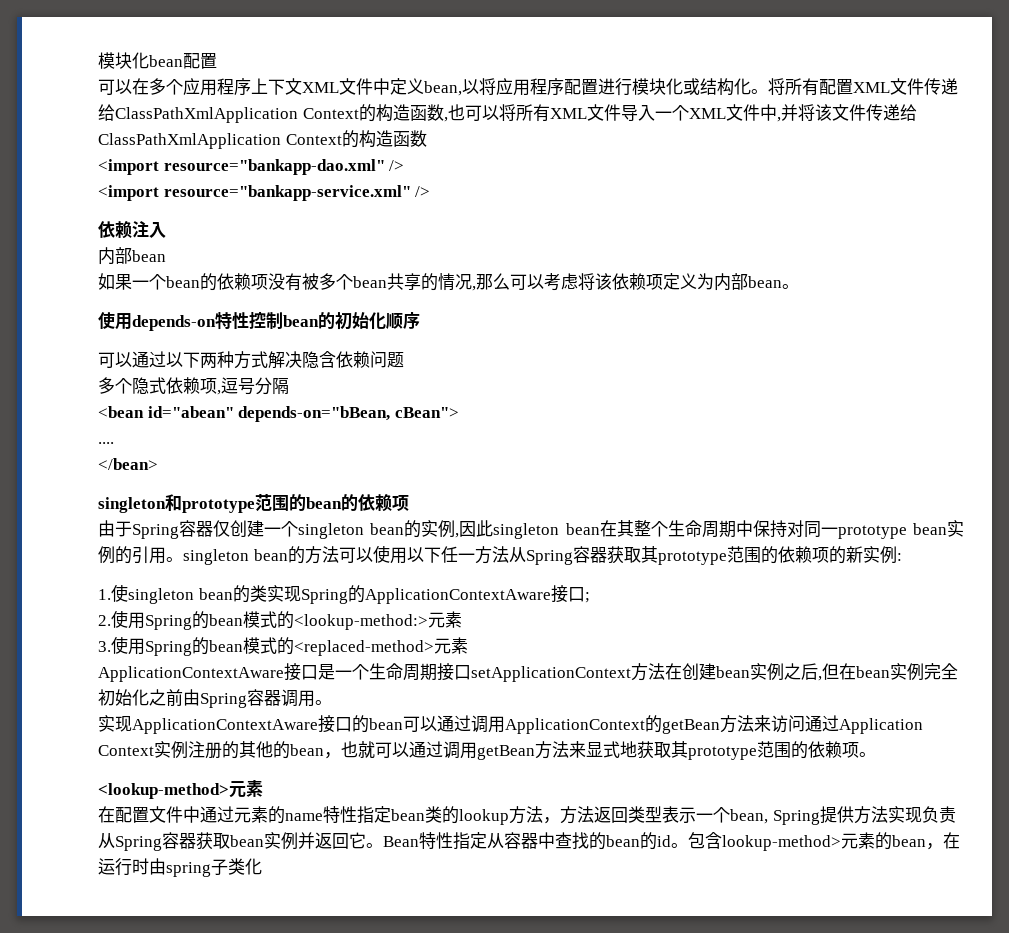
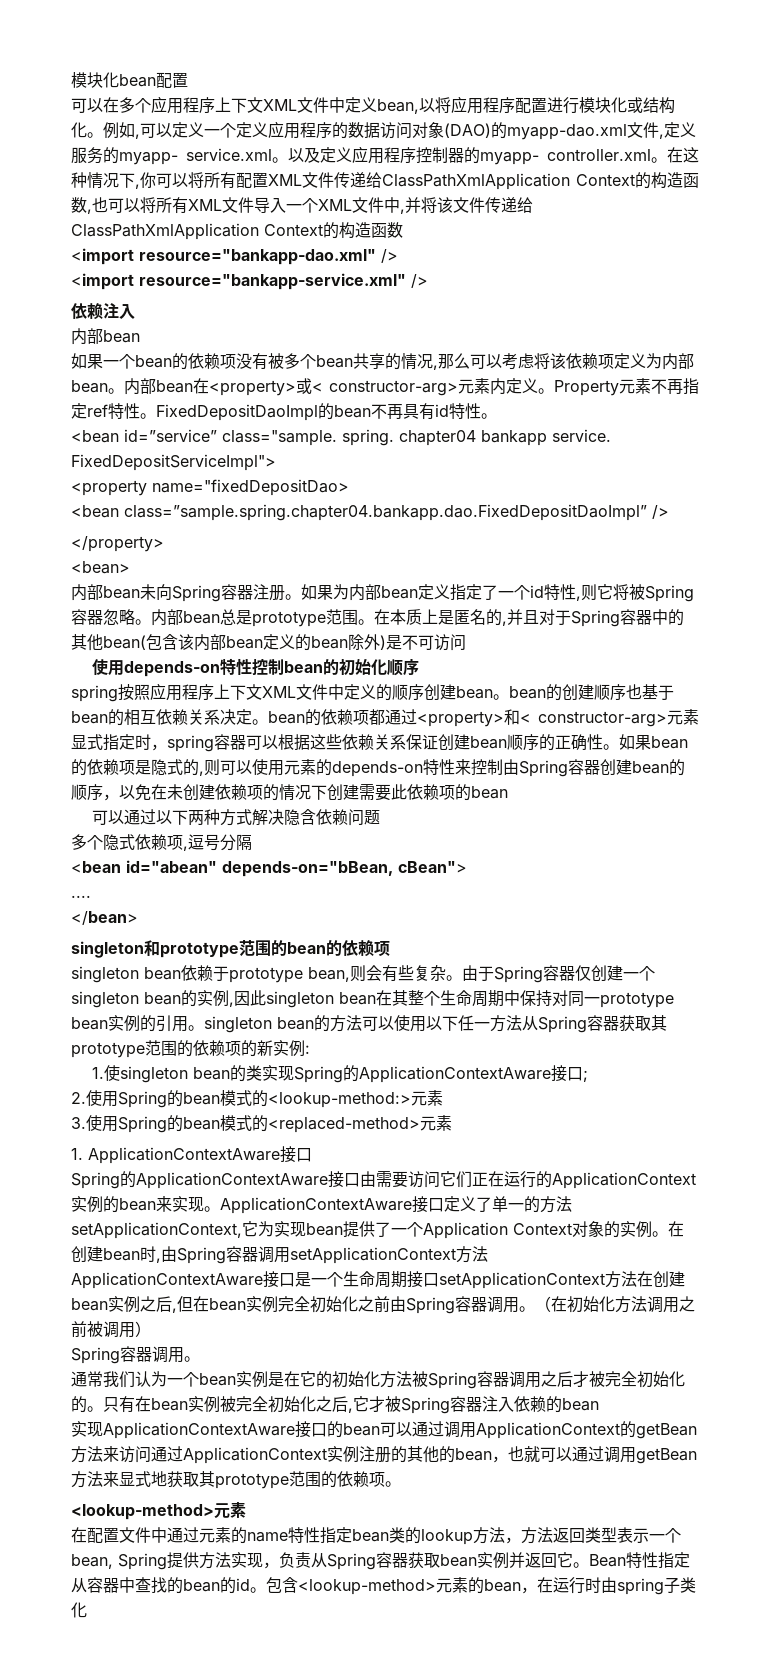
(768, 91) none -> [103,121,696,140] [71,146,699,165] [71,172,188,189] 例如,可以定义一个定义应用程序的数据访问对象(DAO)的myapp-dao.xml文件,定义服务的myapp- service.xml。以及定义应用程序控制器的myapp- controller.xml。在这种情况下,你可以
(799, 286) none -> [124,378,699,396] [71,403,497,421] [71,429,611,446] [71,454,276,471] [71,479,349,496] [71,504,669,521] [71,536,164,552] [71,561,130,574] [71,584,694,602] [71,609,684,627] [71,634,466,651] 内部bean在<property>或< constructor-arg>元素内定义。Property元素不再指定ref特性。FixedDepositDaoImpl的bean不再具有id特性。 // <bean id=”service” class="sample. spring. chapter04 bankapp service. FixedDepositServiceImpl"> // <property name="fixedDepositDao> // <bean class=”sample.spring.chapter04.bankapp.dao.FixedDepositDaoImpl” /> // </property> // <bean> // 内部bean未向Spring容器注册。如果为内部bean定义指定了一个id特性,则它将被Spring容器忽略。内部bean总是prototype范围。在本质上是匿名的,并且对于Spring容器中的其他bean(包含该内部bean定义的bean除外)是不可访问
(420, 320) none -> [71,683,674,702] [71,709,699,727] [71,734,688,752] [71,759,685,777] [71,784,508,801] // spring按照应用程序上下文XML文件中定义的顺序创建bean。bean的创建顺序也基于bean的相互依赖关系决定。bean的依赖项都通过<property>和< constructor-arg>元素显式指定时，spring容器可以根据这些依赖关系保证创建bean顺序的正确性。如果bean的依赖项是隐式的,则可以使用元素的depends-on特性来控制由Spring容器创建bean的顺序，以免在未创建依赖项的情况下创建需要此依赖项的bean
(409, 503) none -> [71,965,462,983] singleton bean依赖于prototype bean,则会有些复杂。
(468, 645) none -> [71,1146,312,1164] [71,1171,696,1189] [71,1196,572,1214] [71,1221,684,1239] [71,1246,488,1264] // 1. ApplicationContextAware接口 // Spring的ApplicationContextAware接口由需要访问它们正在运行的ApplicationContext实例的bean来实现。ApplicationContextAware接口定义了单一的方法setApplicationContext,它为实现bean提供了一个Application Context对象的实例。在创建bean时,由Spring容器调用setApplicationContext方法
(332, 702) none -> [535,1296,695,1313] [71,1321,151,1338] [71,1346,200,1364] [71,1371,685,1389] [71,1396,599,1414] （在初始化方法调用之前被调用） // Spring容器调用。 // 通常我们认为一个bean实例是在它的初始化方法被Spring容器调用之后才被完全初始化的。只有在bean实例被完全初始化之后,它才被Spring容器注入依赖的bean
[839,718,923,734] [98,745,154,756] Application Context -> [183,1447,327,1464] ApplicationContext
(922, 815) none -> [263,1562,279,1569] ，
[722,835,841,851] lookup-method> -> [298,1579,436,1595] <lookup-method>

